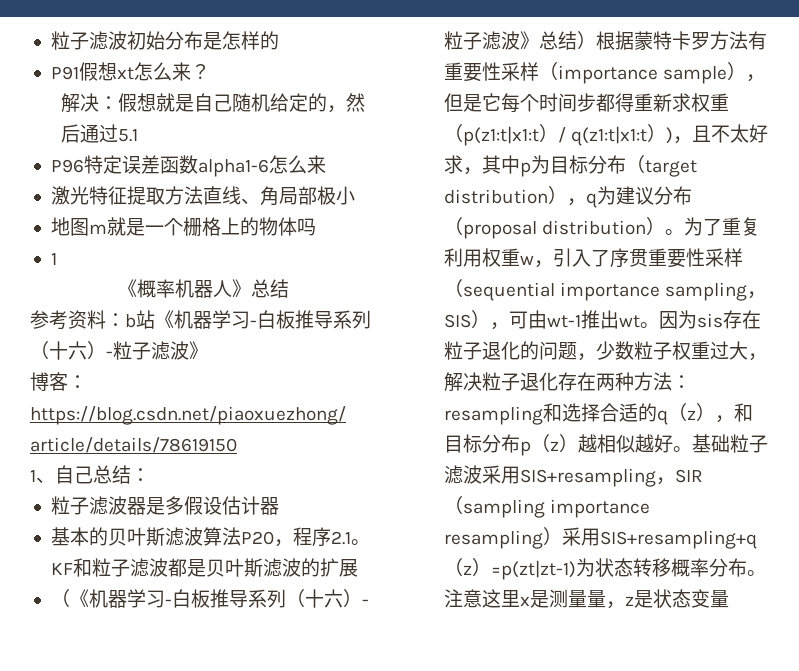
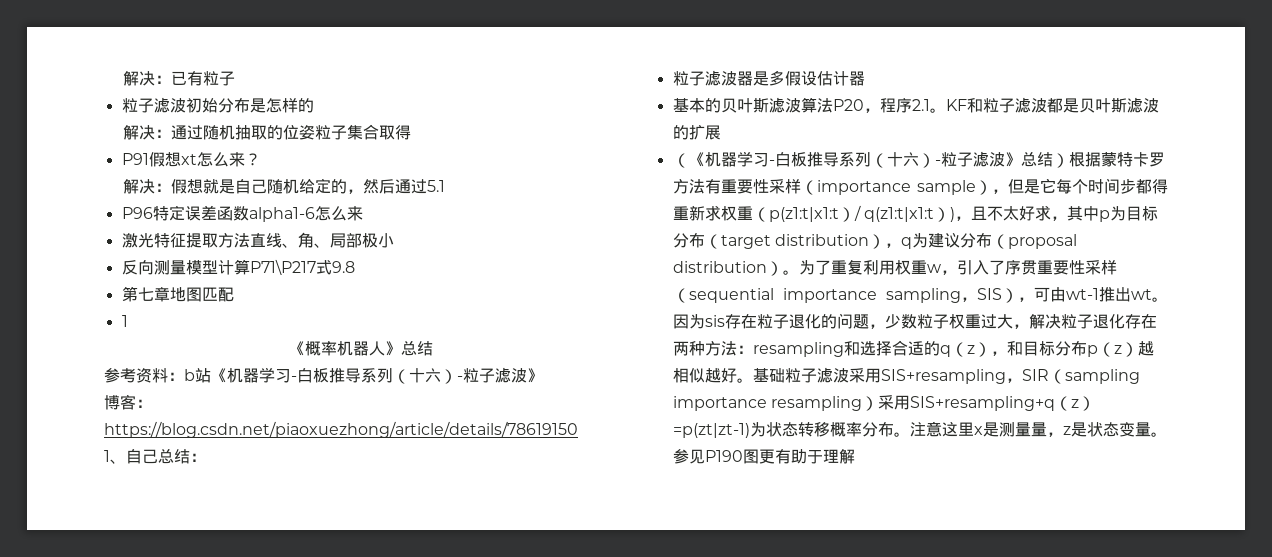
(50, 40) none -> [123,71,236,86] 解决：已有粒子 //
(279, 40) none -> [123,124,412,140] // 解决：通过随机抽取的位姿粒子集合取得
(279, 196) none -> [313,243,330,248] 、
[50,217,316,236] 地图m就是一个栅格上的物体吗 -> [121,259,355,275] [121,286,234,302] 反向测量模型计算P71\P217式9.8 // 第七章地图匹配
(729, 599) none -> [1150,432,1167,437] [672,449,855,464] 。参见P190图更有助于理解

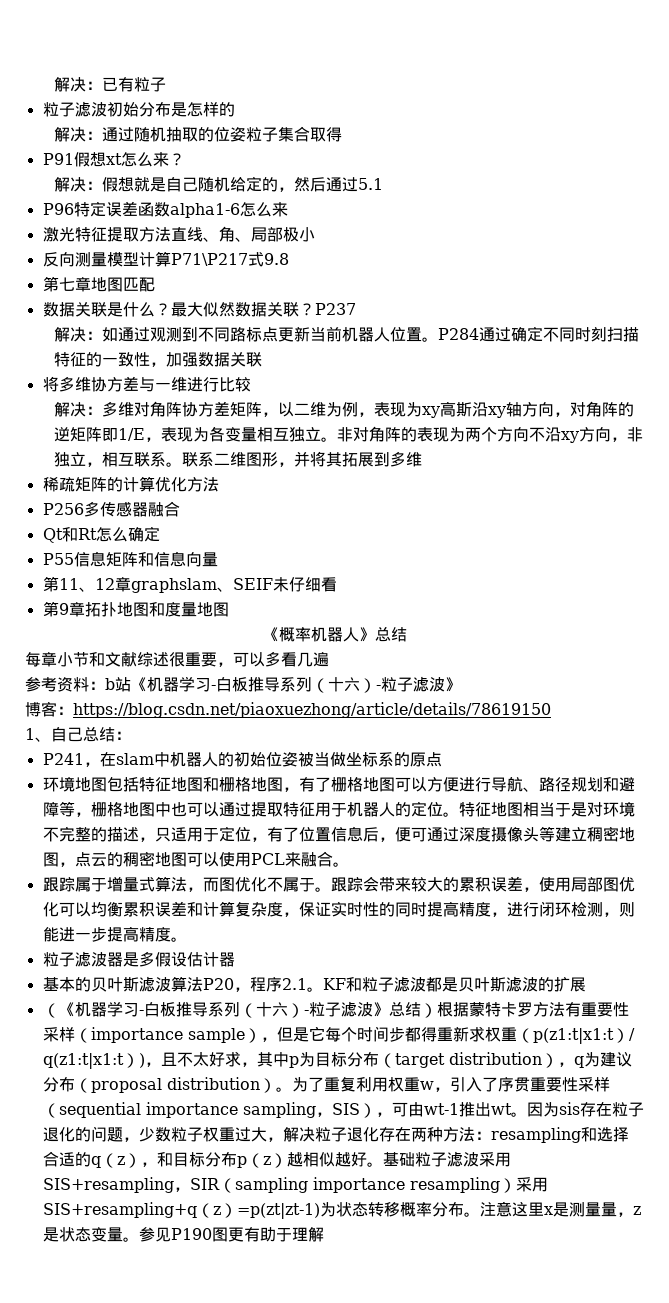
[121,315,128,327] 1 -> [42,302,356,317] [53,326,639,342] [53,352,262,367] [42,376,251,392] [53,401,634,418] [53,426,643,443] [53,451,422,467] [42,476,219,492] [42,501,180,517] [42,526,160,543] [42,551,218,567] [42,576,337,593] [42,601,229,617] 数据关联是什么？最大似然数据关联？P237 // 解决：如通过观测到不同路标点更新当前机器人位置。P284通过确定不同时刻扫描特征的一致性，加强数据关联 // 将多维协方差与一维进行比较 // 解决：多维对角阵协方差矩阵，以二维为例，表现为xy高斯沿xy轴方向，对角阵的逆矩阵即1/E，表现为各变量相互独立。非对角阵的表现为两个方向不沿xy方向，非独立，相互联系。联系二维图形，并将其拓展到多维 // 稀疏矩阵的计算优化方法 // P256多传感器融合 // Qt和Rt怎么确定 // P55信息矩阵和信息向量 // 第11、12章graphslam、SEIF未仔细看 // 第9章拓扑地图和度量地图
(433, 348) none -> [25,651,329,667] // 每章小节和文献综述很重要，可以多看几遍
(206, 457) none -> [42,752,442,767] [42,776,635,792] [42,801,635,817] [42,826,635,842] [42,851,349,867] [42,876,635,892] [42,901,635,917] [42,926,187,942] // P241，在slam中机器人的初始位姿被当做坐标系的原点 // 环境地图包括特征地图和栅格地图，有了栅格地图可以方便进行导航、路径规划和避障等，栅格地图中也可以通过提取特征用于机器人的定位。特征地图相当于是对环境不完整的描述，只适用于定位，有了位置信息后，便可通过深度摄像头等建立稠密地图，点云的稠密地图可以使用PCL来融合。 // 跟踪属于增量式算法，而图优化不属于。跟踪会带来较大的累积误差，使用局部图优化可以均衡累积误差和计算复杂度，保证实时性的同时提高精度，进行闭环检测，则能进一步提高精度。

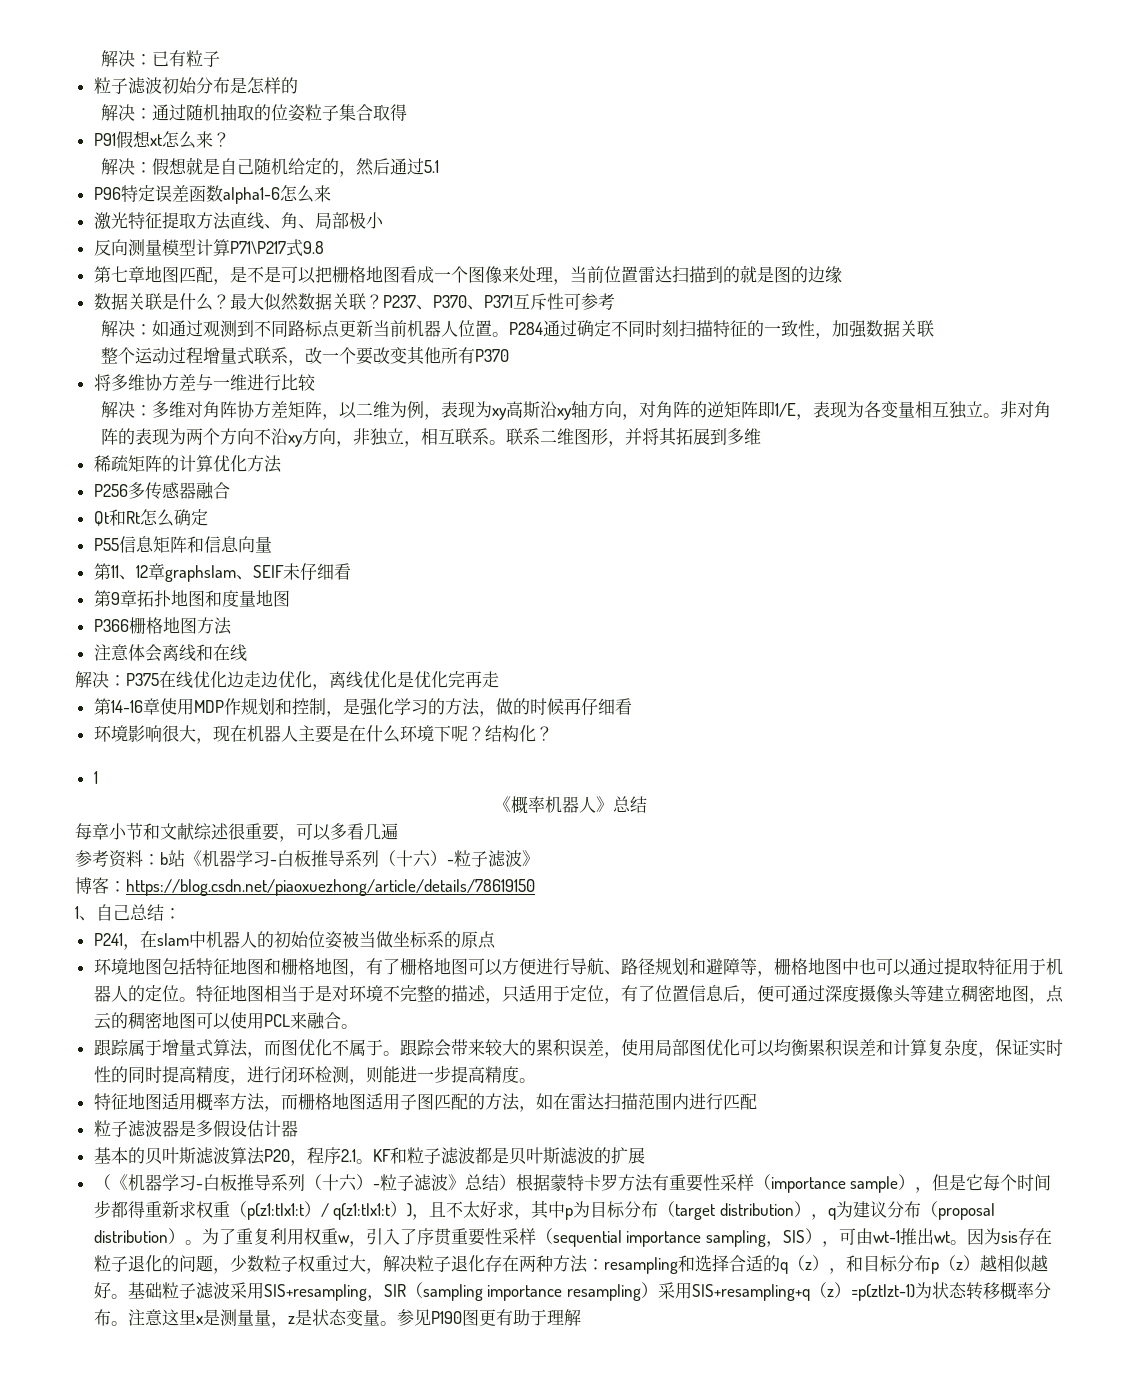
(155, 284) none -> [212,265,842,285] ，是不是可以把栅格地图看成一个图像来处理，当前位置雷达扫描到的就是图的边缘
(356, 309) none -> [415,293,615,310] 、P370、P371互斥性可参考
(262, 359) none -> [101,346,510,366] // 整个运动过程增量式联系，改一个要改变其他所有P370
(229, 609) none -> [93,617,232,635] [93,644,247,662] [75,671,499,690] [93,698,632,717] [93,725,553,744] [93,771,98,784] // P366栅格地图方法 // 注意体会离线和在线 // 解决：P375在线优化边走边优化，离线优化是优化完再走 // 第14-16章使用MDP作规划和控制，是强化学习的方法，做的时候再仔细看 // 环境影响很大，现在机器人主要是在什么环境下呢？结构化？ // 1
(187, 939) none -> [93,1093,757,1112] // 特征地图适用概率方法，而栅格地图适用子图匹配的方法，如在雷达扫描范围内进行匹配

